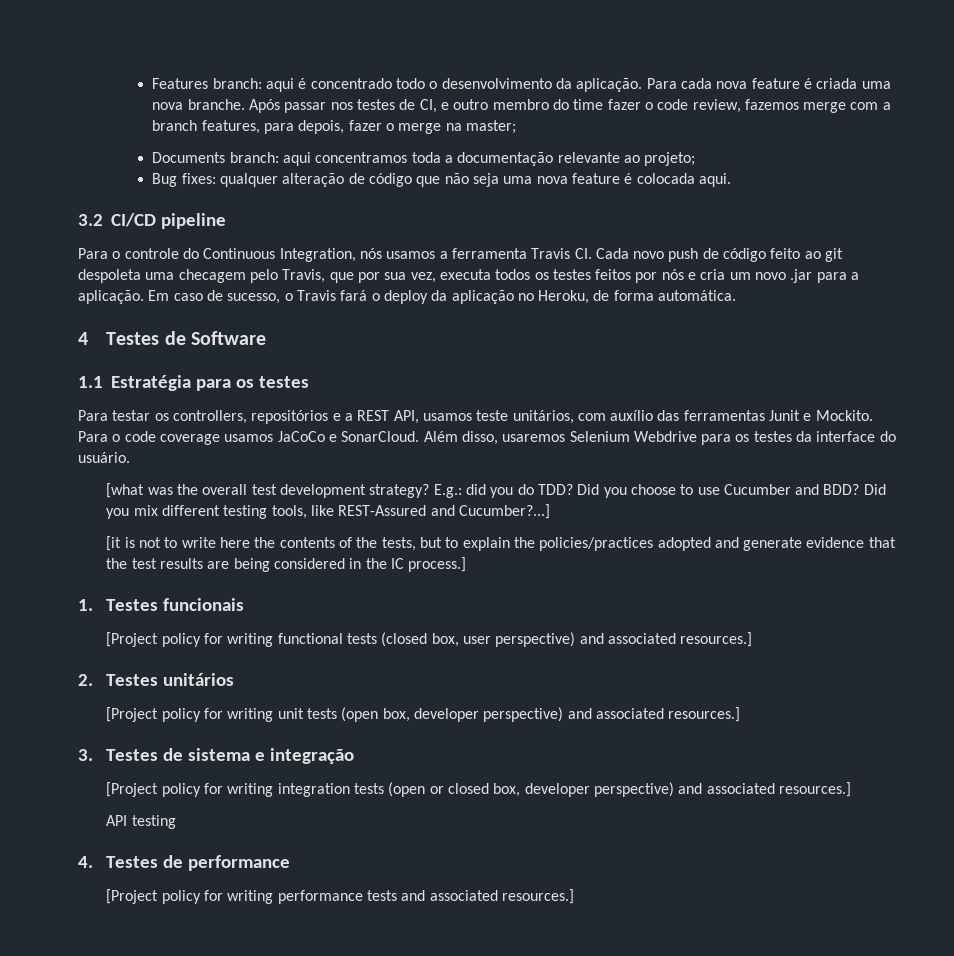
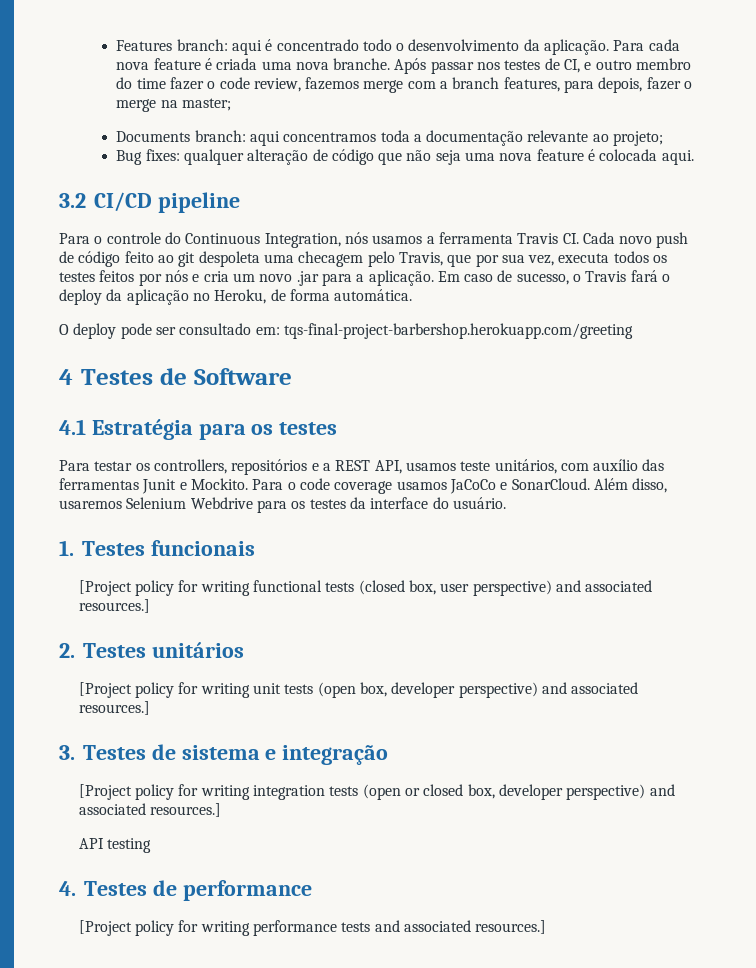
(737, 295) none -> [59,323,633,339] // O deploy pode ser consultado em: tqs-final-project-barbershop.herokuapp.com/greeting
[78,376,103,388] 1.1 -> [59,419,86,435] 4.1
[106,483,886,498] [106,504,550,519] [106,536,896,551] [106,557,467,572] // [what was the overall test development strategy? E.g.: did you do TDD? Did you choose to use Cucumber and BDD? Did you mix different testing tools, like REST-Assured and Cucumber?...] // [it is not to write here the contents of the tests, but to explain the policies/practices adopted and generate evidence that the test results are being considered in the IC process.] -> (506, 503) none

